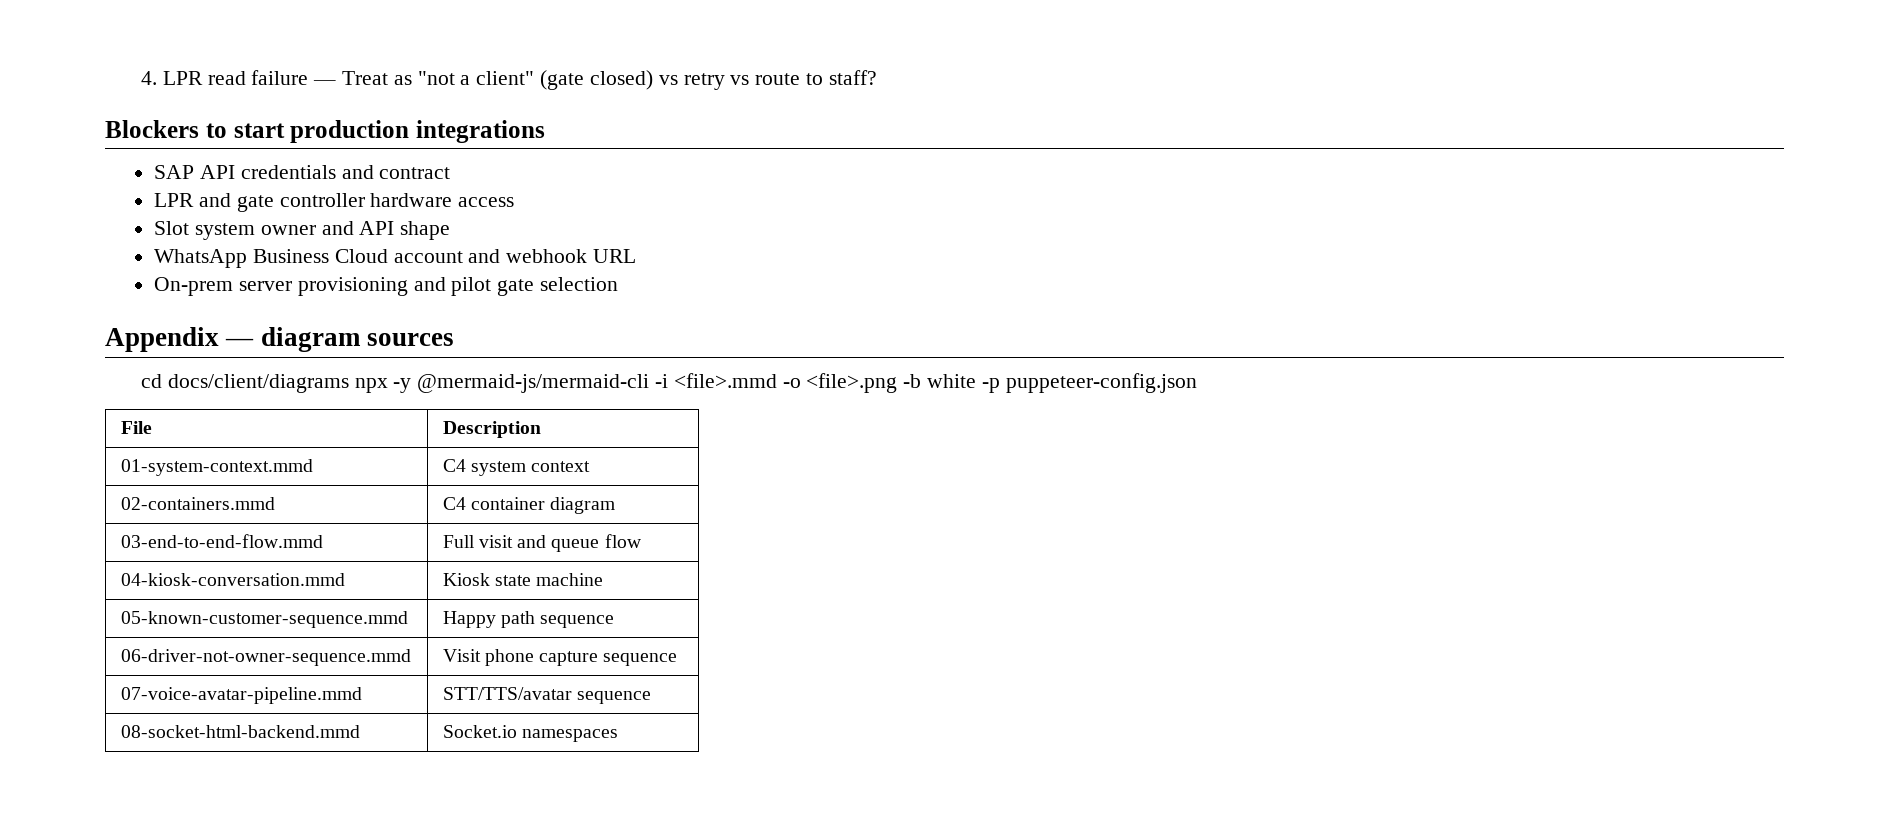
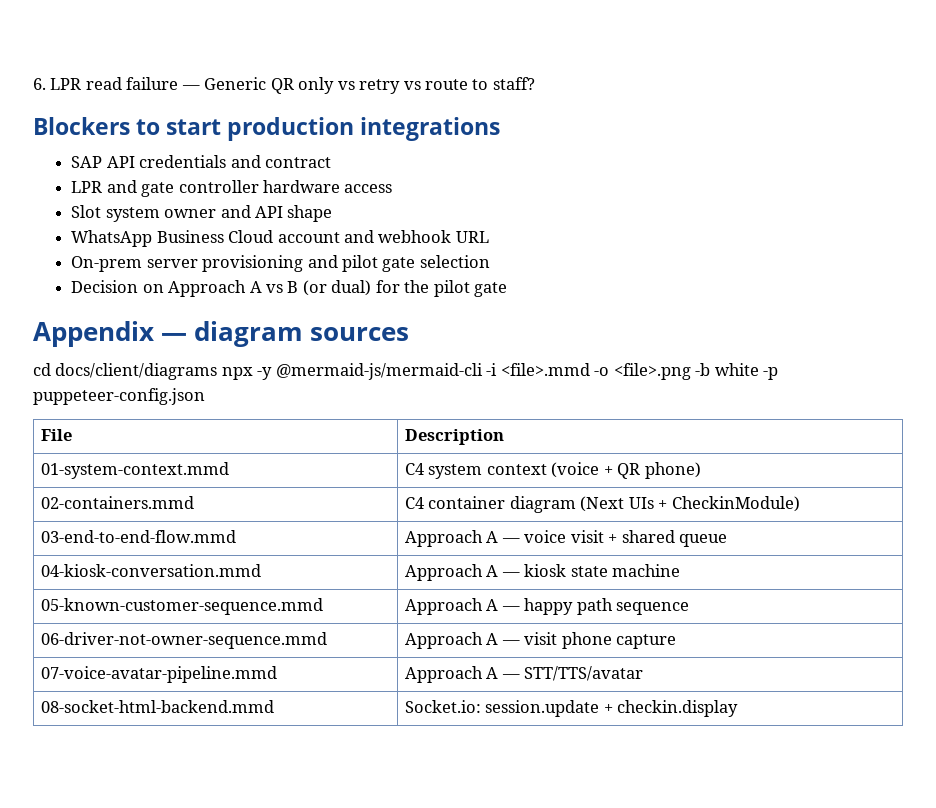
[141,71,158,85] 4. -> [33,78,46,90] 6.
[342,70,653,90] Treat as "not a client" (gate closed) -> [204,77,335,94] Generic QR only
(619, 284) none -> [71,280,508,297] // Decision on Approach A vs B (or dual) for the pilot gate
(591, 466) none -> [551,462,701,479] (voice + QR phone)
[120,534,323,548] [442,535,547,548] // 03-end-to-end-flow.mmd | Full visit and -> [580,496,800,512] [40,530,236,543] [404,530,675,547] (Next UIs + CheckinModule) // 03-end-to-end-flow.mmd | Approach A — voice visit + shared
[604,534,641,548] flow -> (728, 540) none
[442,573,490,586] Kiosk -> [404,564,567,581] Approach A — kiosk
[442,611,496,628] Happy -> [404,598,574,615] Approach A — happy
[442,649,481,662] Visit -> [404,632,558,649] Approach A — visit
[603,653,678,666] sequence -> (677, 641) none
(362, 695) none -> [404,666,520,683] Approach A —
[576,691,651,704] sequence -> (644, 673) none
[442,725,618,742] Socket.io namespaces -> [404,700,739,717] Socket.io: session.update + checkin.display

